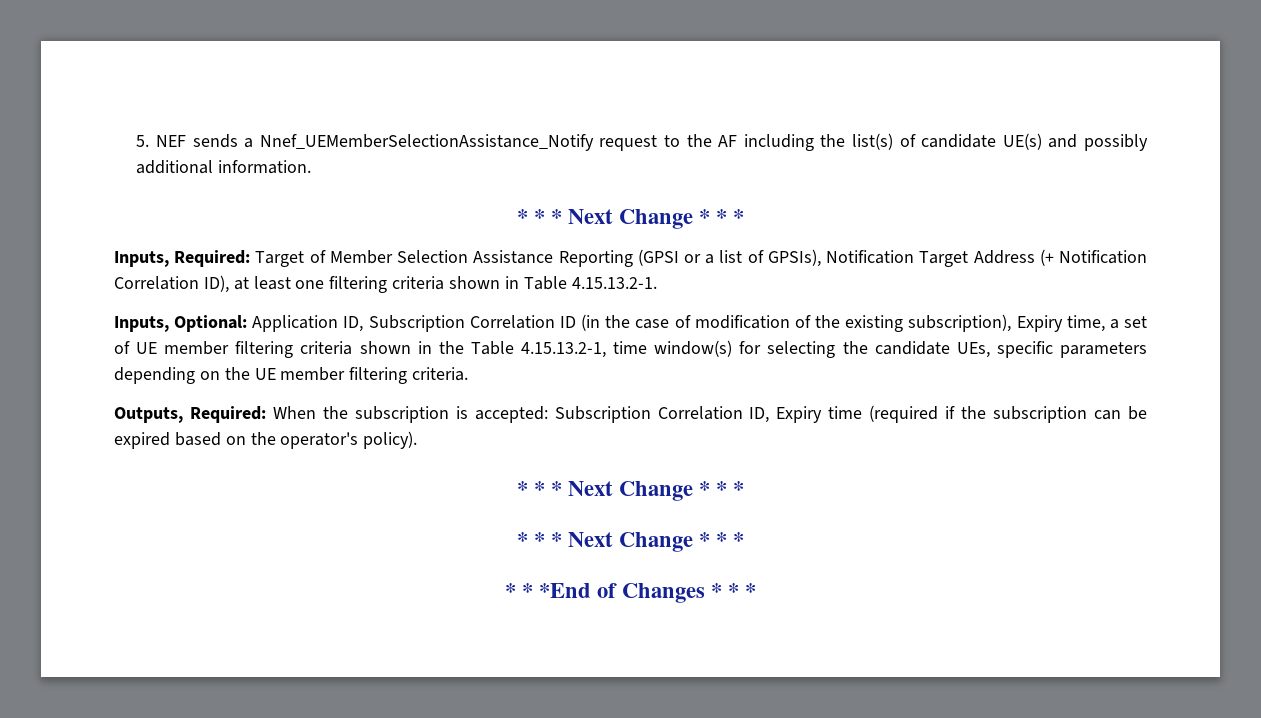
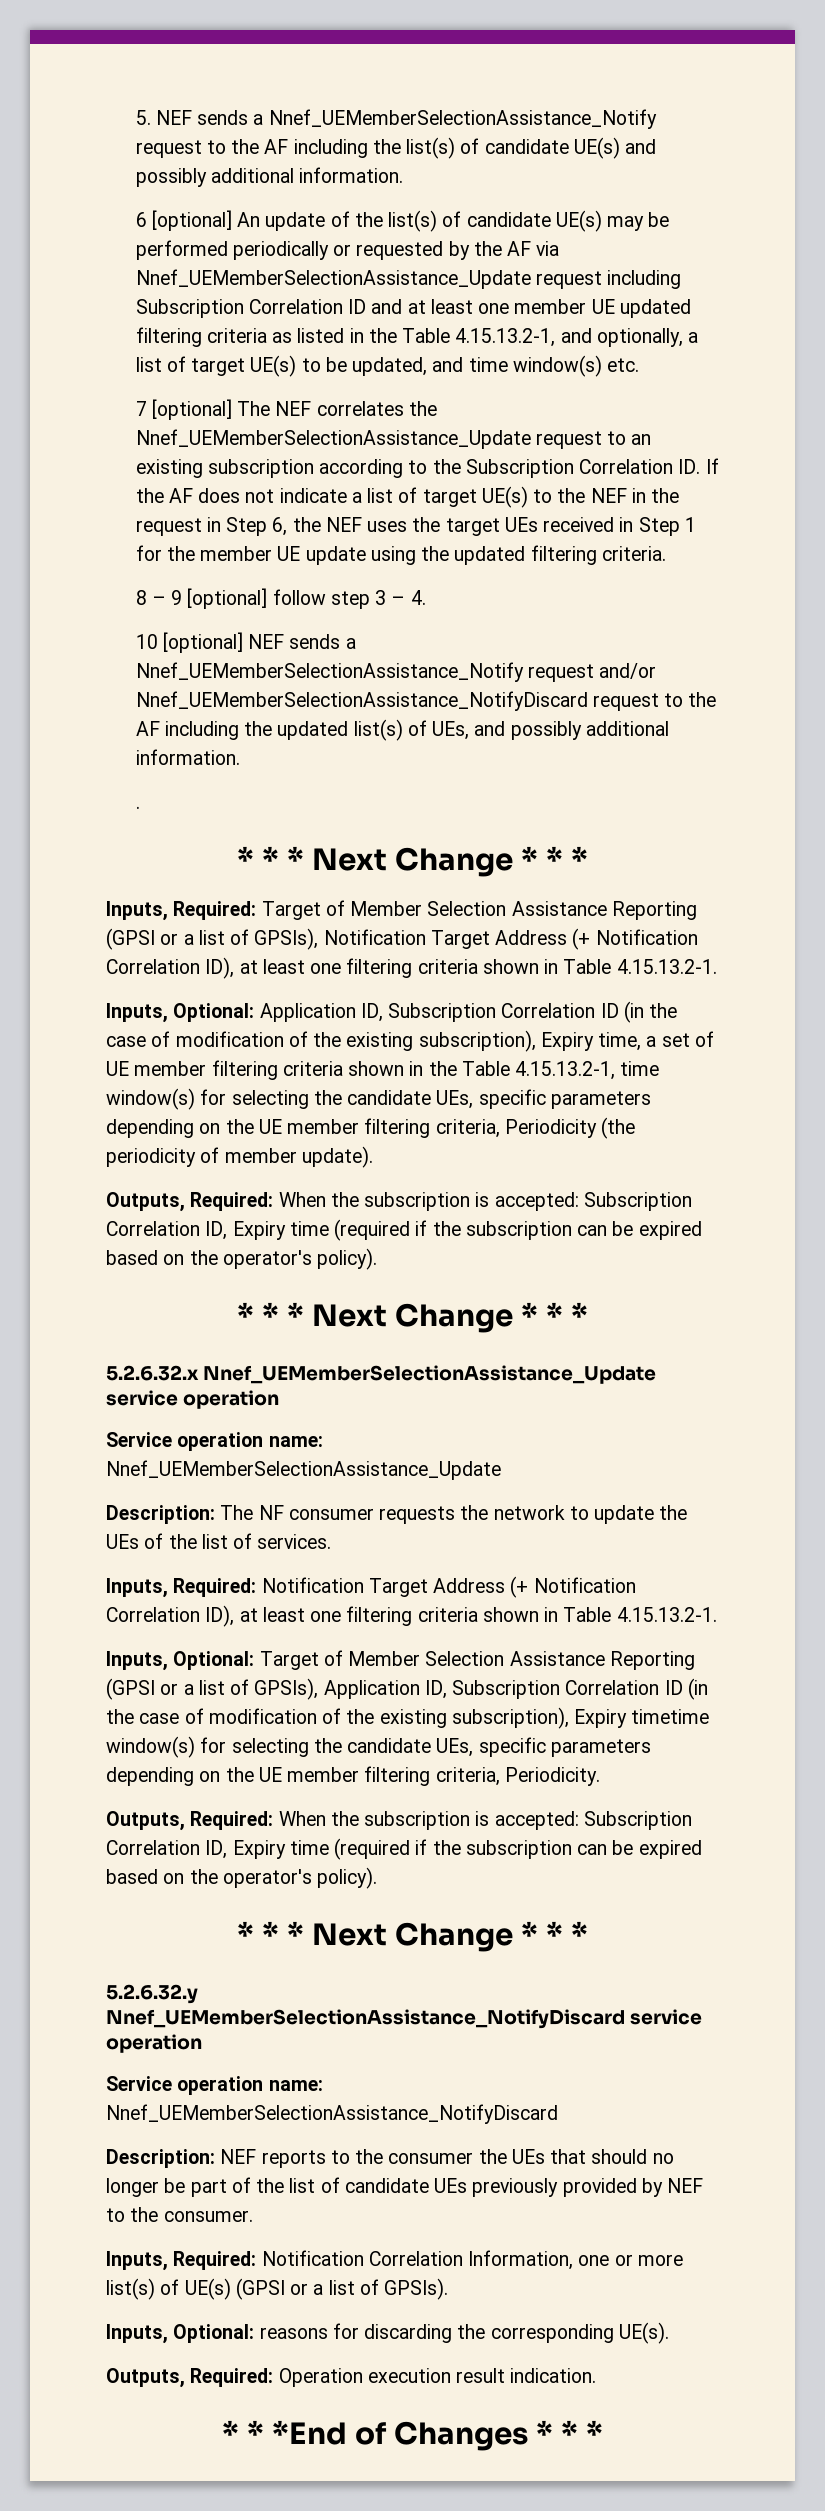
(312, 167) none -> [135,210,670,232] [135,240,560,260] [135,269,682,289] [135,299,691,318] [135,327,699,347] [135,355,640,377] [135,399,437,420] [135,429,652,449] [135,458,719,478] [135,486,680,508] [135,517,696,536] [135,545,666,565] [135,588,426,609] [135,632,356,653] [135,662,657,682] [135,691,717,711] [135,719,669,741] [135,749,240,765] [135,806,140,809] // 6 [optional] An update of the list(s) of candidate UE(s) may be performed periodically or requested by the AF via Nnef_UEMemberSelectionAssistance_Update request including Subscription Correlation ID and at least one member UE updated filtering criteria as listed in the Table 4.15.13.2-1, and optionally, a list of target UE(s) to be updated, and time window(s) etc. // 7 [optional] The NEF correlates the Nnef_UEMemberSelectionAssistance_Update request to an existing subscription according to the Subscription Correlation ID. If the AF does not indicate a list of target UE(s) to the NEF in the request in Step 6, the NEF uses the target UEs received in Step 1 for the member UE update using the updated filtering criteria. // 8 – 9 [optional] follow step 3 – 4. // 10 [optional] NEF sends a Nnef_UEMemberSelectionAssistance_Notify request and/or Nnef_UEMemberSelectionAssistance_NotifyDiscard request to the AF including the updated list(s) of UEs, and possibly additional information. // .
[412,367,469,381] criteria. -> [435,1117,636,1139] [106,1146,373,1168] criteria, Periodicity (the periodicity of member update).
[516,532,745,552] // * * * Next Change * * * -> [106,1365,657,1384] [106,1390,280,1409] [106,1432,323,1451] [106,1460,501,1480] [106,1505,688,1524] [106,1533,332,1549] [106,1576,636,1598] [106,1605,717,1627] [106,1650,695,1671] [106,1678,708,1700] [106,1707,710,1729] [106,1736,651,1758] [106,1766,600,1786] [106,1811,692,1831] [106,1838,702,1860] [106,1867,378,1889] [237,1921,588,1952] [106,1984,198,2004] [106,2009,703,2029] [106,2034,202,2053] [106,2076,323,2095] [106,2104,558,2124] [106,2149,674,2168] [106,2177,704,2197] [106,2207,253,2222] [106,2250,683,2271] [106,2278,449,2300] [106,2322,669,2344] [106,2368,597,2388] // 5.2.6.32.x Nnef_UEMemberSelectionAssistance_Update service operation // Service operation name: Nnef_UEMemberSelectionAssistance_Update // Description: The NF consumer requests the network to update the UEs of the list of services. // Inputs, Required: Notification Target Address (+ Notification Correlation ID), at least one filtering criteria shown in Table 4.15.13.2-1. // Inputs, Optional: Target of Member Selection Assistance Reporting (GPSI or a list of GPSIs), Application ID, Subscription Correlation ID (in the case of modification of the existing subscription), Expiry timetime window(s) for selecting the candidate UEs, specific parameters depending on the UE member filtering criteria, Periodicity. // Outputs, Required: When the subscription is accepted: Subscription Correlation ID, Expiry time (required if the subscription can be expired based on the operator's policy). // * * * Next Change * * * // 5.2.6.32.y Nnef_UEMemberSelectionAssistance_NotifyDiscard service operation // Service operation name: Nnef_UEMemberSelectionAssistance_NotifyDiscard // Description: NEF reports to the consumer the UEs that should no longer be part of the list of candidate UEs previously provided by NEF to the consumer. // Inputs, Required: Notification Correlation Information, one or more list(s) of UE(s) (GPSI or a list of GPSIs). // Inputs, Optional: reasons for discarding the corresponding UE(s). // Outputs, Required: Operation execution result indication.

